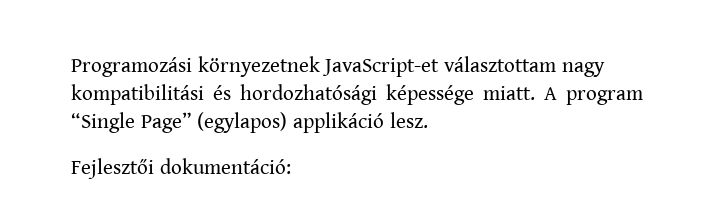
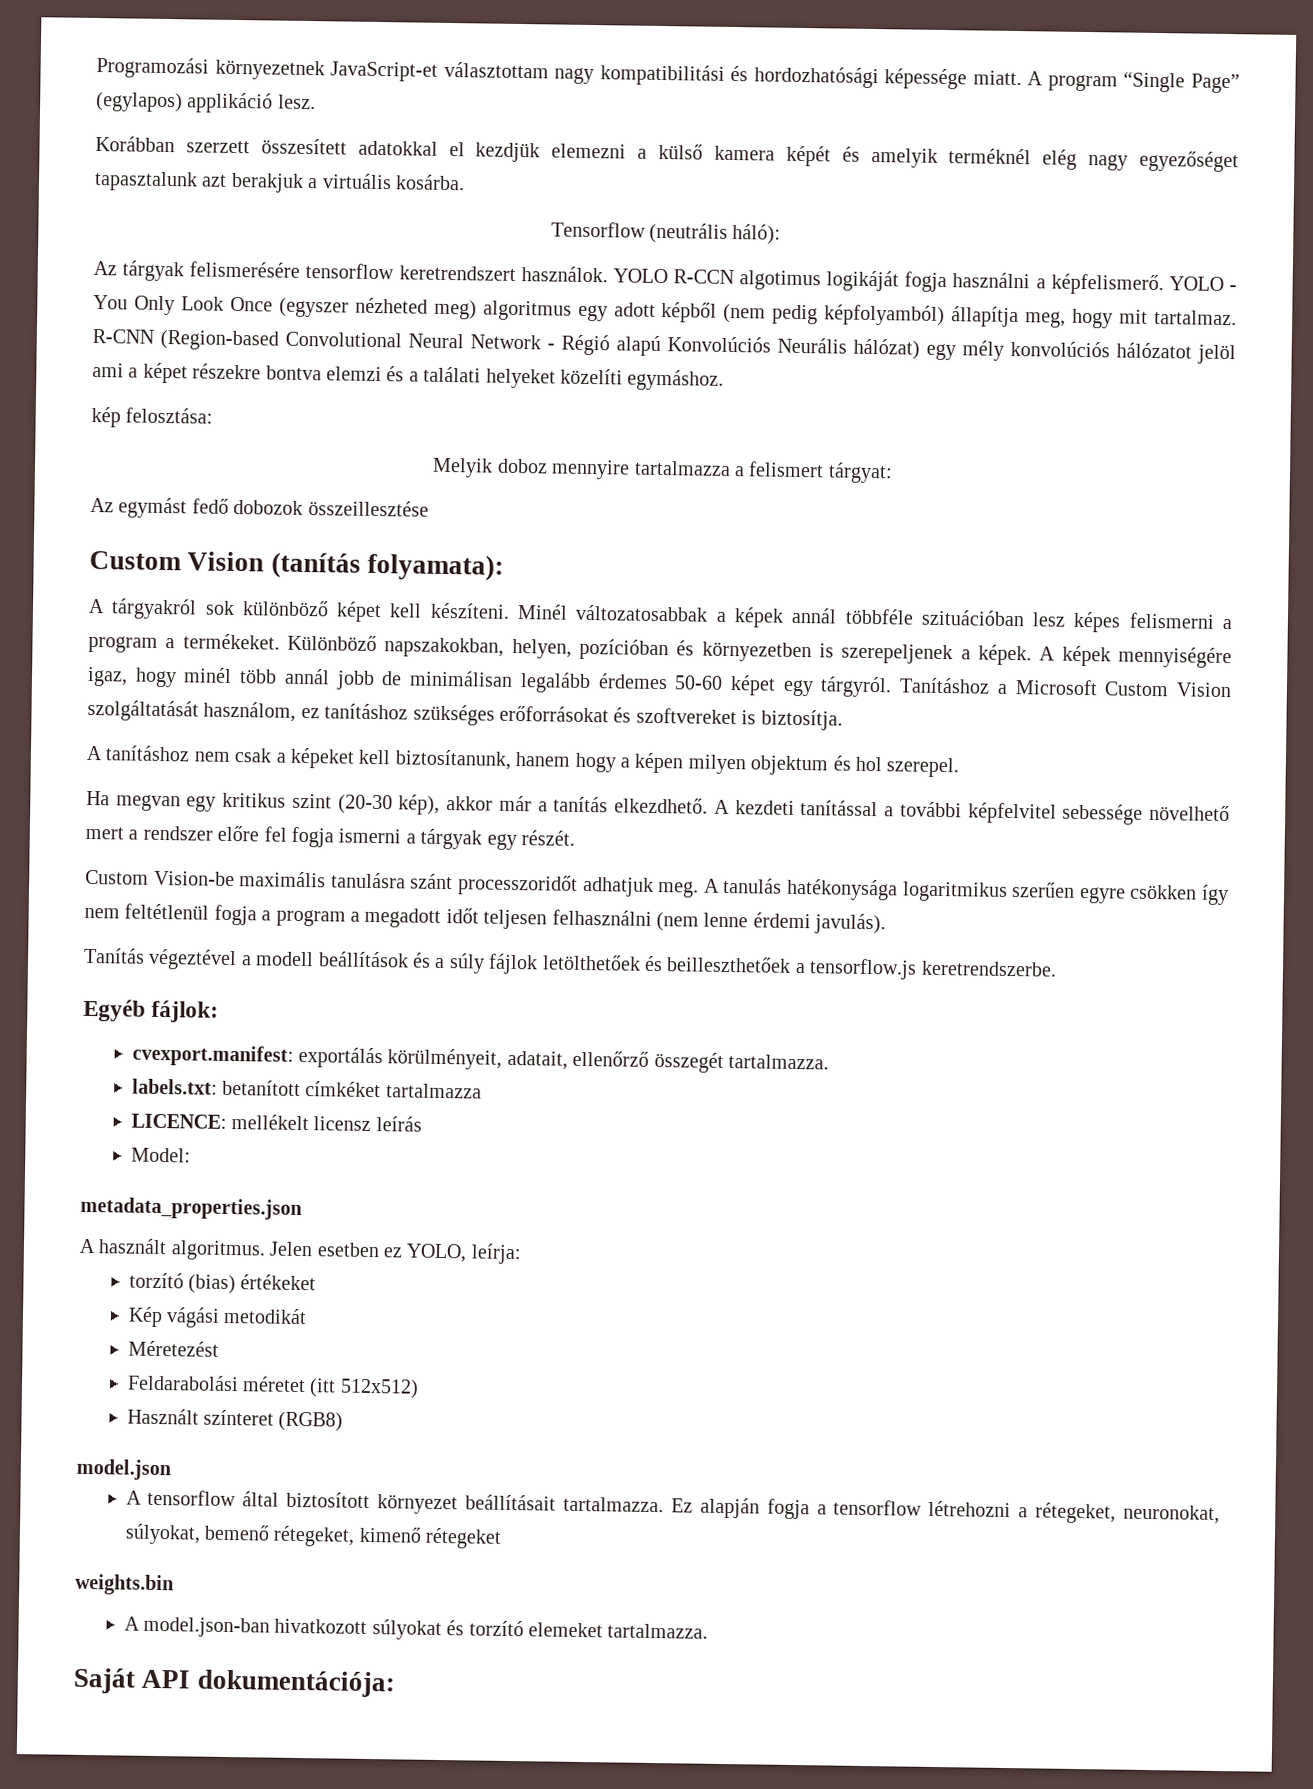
[71,158,291,179] Fejlesztői dokumentáció: -> [95,135,1239,173] [94,170,465,193] [550,221,782,245] [93,260,1237,296] [93,294,1237,329] [92,328,1236,365] [92,362,725,391] [91,406,214,428] [432,457,893,484] [90,497,429,519] [89,550,504,581] [88,598,1232,633] [88,633,1233,669] [87,666,1232,698] [87,699,843,731] [86,745,960,778] [86,790,1230,825] [85,825,575,851] [85,869,1229,906] [84,903,887,935] [83,947,1057,980] [83,998,220,1023] [131,1044,829,1073] [131,1078,482,1099] [130,1113,422,1132] [130,1147,191,1163] [80,1196,302,1221] [79,1238,522,1265] [128,1272,317,1295] [127,1306,308,1328] [127,1340,219,1357] [126,1374,419,1399] [126,1408,344,1432] [76,1458,171,1481] [125,1489,1220,1525] [124,1523,503,1549] [75,1573,174,1596] [123,1616,709,1641] [73,1667,395,1698] Korábban szerzett összesített adatokkal el kezdjük elemezni a külső kamera képét és amelyik terméknél elég nagy egyezőséget tapasztalunk azt berakjuk a virtuális kosárba. // Tensorflow (neutrális háló): // Az tárgyak felismerésére tensorflow keretrendszert használok. YOLO R-CCN algotimus logikáját fogja használni a képfelismerő. YOLO - You Only Look Once (egyszer nézheted meg) algoritmus egy adott képből (nem pedig képfolyamból) állapítja meg, hogy mit tartalmaz. R-CNN (Region-based Convolutional Neural Network - Régió alapú Konvolúciós Neurális hálózat) egy mély konvolúciós hálózatot jelöl ami a képet részekre bontva elemzi és a találati helyeket közelíti egymáshoz. // kép felosztása: // Melyik doboz mennyire tartalmazza a felismert tárgyat: // Az egymást fedő dobozok összeillesztése // Custom Vision (tanítás folyamata): // A tárgyakról sok különböző képet kell készíteni. Minél változatosabbak a képek annál többféle szituációban lesz képes felismerni a program a termékeket. Különböző napszakokban, helyen, pozícióban és környezetben is szerepeljenek a képek. A képek mennyiségére igaz, hogy minél több annál jobb de minimálisan legalább érdemes 50-60 képet egy tárgyról. Tanításhoz a Microsoft Custom Vision szolgáltatását használom, ez tanításhoz szükséges erőforrásokat és szoftvereket is biztosítja. // A tanításhoz nem csak a képeket kell biztosítanunk, hanem hogy a képen milyen objektum és hol szerepel. // Ha megvan egy kritikus szint (20-30 kép), akkor már a tanítás elkezdhető. A kezdeti tanítással a további képfelvitel sebessége növelhető mert a rendszer előre fel fogja ismerni a tárgyak egy részét. // Custom Vision-be maximális tanulásra szánt processzoridőt adhatjuk meg. A tanulás hatékonysága logaritmikus szerűen egyre csökken így nem feltétlenül fogja a program a megadott időt teljesen felhasználni (nem lenne érdemi javulás). // Tanítás végeztével a modell beállítások és a súly fájlok letölthetőek és beilleszthetőek a tensorflow.js keretrendszerbe. // Egyéb fájlok: // cvexport.manifest: exportálás körülményeit, adatait, ellenőrző összegét tartalmazza. // labels.txt: betanított címkéket tartalmazza // LICENCE: mellékelt licensz leírás // Model: // metadata_properties.json // A használt algoritmus. Jelen esetben ez YOLO, leírja: // torzító (bias) értékeket // Kép vágási metodikát // Méretezést // Feldarabolási méretet (itt 512x512) // Használt színteret (RGB8) // model.json // A tensorflow által biztosított környezet beállításait tartalmazza. Ez alapján fogja a tensorflow létrehozni a rétegeket, neuronokat, súlyokat, bemenő rétegeket, kimenő rétegeket // weights.bin // A model.json-ban hivatkozott súlyokat és torzító elemeket tartalmazza. // Saját API dokumentációja:

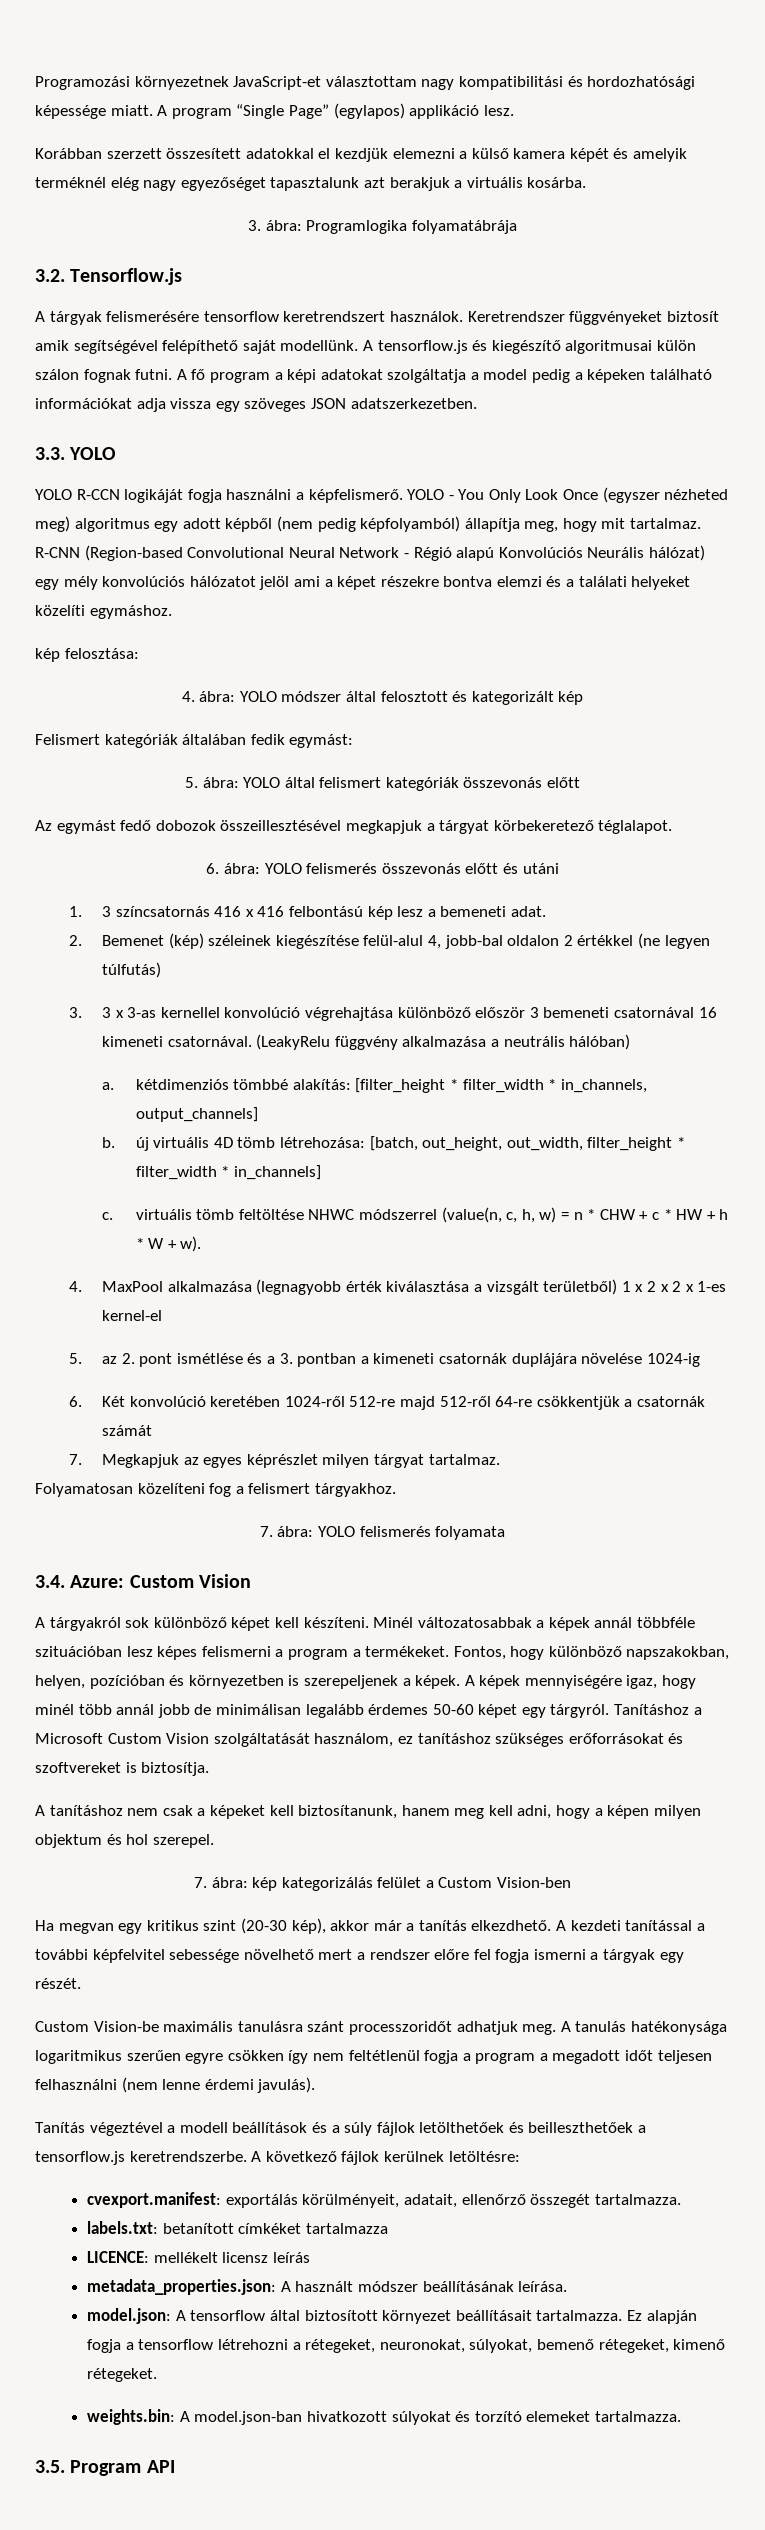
[550,221,782,245] [93,260,117,276] Tensorflow (neutrális háló): // Az -> [248,220,517,234] [35,268,183,285] [35,311,45,322] 3. ábra: Programlogika folyamatábrája // 3.2. Tensorflow.js // A
(608, 274) none -> [467,311,719,325] [35,340,696,354] [35,369,712,383] [35,398,477,412] [35,447,117,460] Keretrendszer függvényeket biztosít amik segítségével felépíthető saját modellünk. A tensorflow.js és kiegészítő algoritmusai külön szálon fognak futni. A fő program a képi adatokat szolgáltatja a model pedig a képeken található információkat adja vissza egy szöveges JSON adatszerkezetben. // 3.3. YOLO //
[739,270,822,291] algotimus -> (120, 494) none
[432,457,893,484] [90,497,429,519] [89,550,504,581] Melyik doboz mennyire tartalmazza a felismert tárgyat: // Az egymást fedő dobozok összeillesztése // Custom Vision (tanítás folyamata): -> [181,691,584,705] [35,734,354,748] [184,777,581,791] [35,820,673,834] [206,863,559,874] [68,906,546,920] [68,933,710,949] [102,962,162,978] [68,1007,717,1021] [102,1034,631,1050] [102,1078,647,1093] [135,1107,258,1122] [102,1136,685,1151] [135,1165,321,1180] [102,1207,729,1223] [135,1236,202,1252] [68,1279,727,1295] [102,1310,163,1321] [68,1353,700,1367] [68,1396,705,1410] [102,1425,153,1436] [68,1454,500,1468] [35,1483,396,1497] [259,1526,506,1540] [35,1574,252,1588] 4. ábra: YOLO módszer által felosztott és kategorizált kép // Felismert kategóriák általában fedik egymást: // 5. ábra: YOLO által felismert kategóriák összevonás előtt // Az egymást fedő dobozok összeillesztésével megkapjuk a tárgyat körbekeretező téglalapot. // 6. ábra: YOLO felismerés összevonás előtt és utáni // 1. 3 színcsatornás 416 x 416 felbontású kép lesz a bemeneti adat. // 2. Bemenet (kép) széleinek kiegészítése felül-alul 4, jobb-bal oldalon 2 értékkel (ne legyen túlfutás) // 3. 3 x 3-as kernellel konvolúció végrehajtása különböző először 3 bemeneti csatornával 16 kimeneti csatornával. (LeakyRelu függvény alkalmazása a neutrális hálóban) // a. kétdimenziós tömbbé alakítás: [filter_height * filter_width * in_channels, output_channels] // b. új virtuális 4D tömb létrehozása: [batch, out_height, out_width, filter_height * filter_width * in_channels] // c. virtuális tömb feltöltése NHWC módszerrel (value(n, c, h, w) = n * CHW + c * HW + h * W + w). // 4. MaxPool alkalmazása (legnagyobb érték kiválasztása a vizsgált területből) 1 x 2 x 2 x 1-es kernel-el // 5. az 2. pont ismétlése és a 3. pontban a kimeneti csatornák duplájára növelése 1024-ig // 6. Két konvolúció keretében 1024-ről 512-re majd 512-ről 64-re csökkentjük a csatornák számát // 7. Megkapjuk az egyes képrészlet milyen tárgyat tartalmaz. // Folyamatosan közelíteni fog a felismert tárgyakhoz. // 7. ábra: YOLO felismerés folyamata // 3.4. Azure: Custom Vision
[287,634,377,652] Különböző -> [453,1646,622,1660] Fontos, hogy különböző
(571, 759) none -> [454,1805,552,1819] meg kell adni,
(960, 767) none -> [193,1877,572,1891] // 7. ábra: kép kategorizálás felület a Custom Vision-ben
[83,998,220,1023] // Egyéb fájlok: -> [251,2151,520,2165] A következő fájlok kerülnek letöltésre:
[130,1147,191,1163] [80,1196,302,1221] [79,1238,522,1265] [128,1272,317,1295] [127,1306,308,1328] [127,1340,219,1357] [126,1374,419,1399] [126,1408,344,1432] [76,1458,171,1481] Model: // metadata_properties.json // A használt algoritmus. Jelen esetben ez YOLO, leírja: // torzító (bias) értékeket // Kép vágási metodikát // Méretezést // Feldarabolási méretet (itt 512x512) // Használt színteret (RGB8) // model.json // -> [87,2279,568,2295] [87,2308,172,2324] metadata_properties.json: A használt módszer beállításának leírása. // model.json:
[425,1527,503,1549] [75,1573,174,1596] rétegeket // weights.bin // -> [87,2368,158,2382] [87,2409,176,2425] rétegeket. // weights.bin:
[73,1667,395,1698] Saját API dokumentációja: -> [35,2460,175,2476] 3.5. Program API

